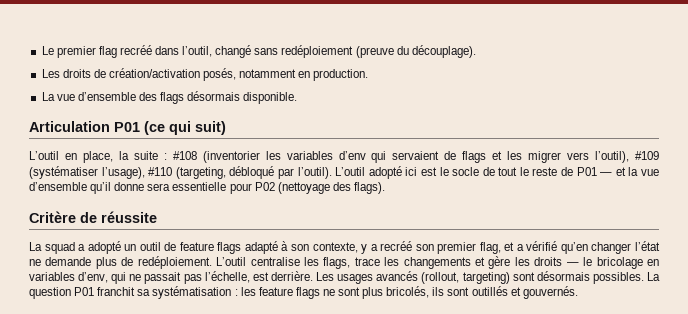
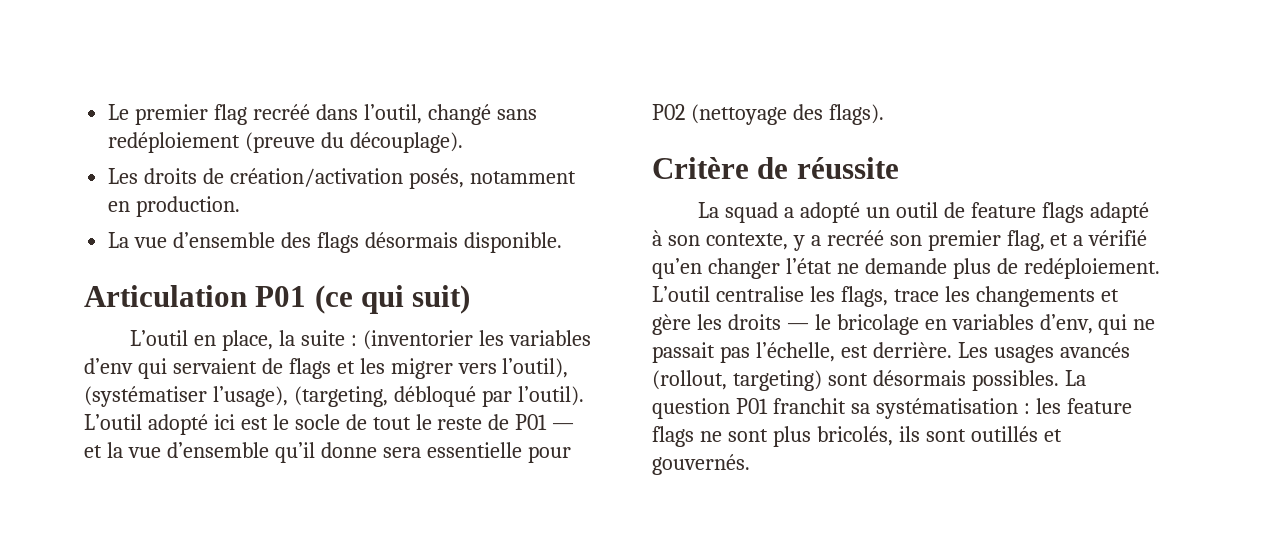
[172,151,197,160] #108 -> (358, 340) none
[635,151,659,160] #109 -> (569, 368) none
[148,167,173,176] #110 -> (288, 396) none

